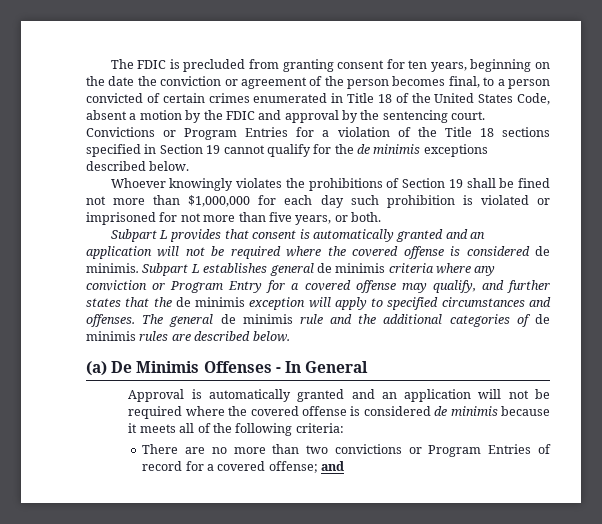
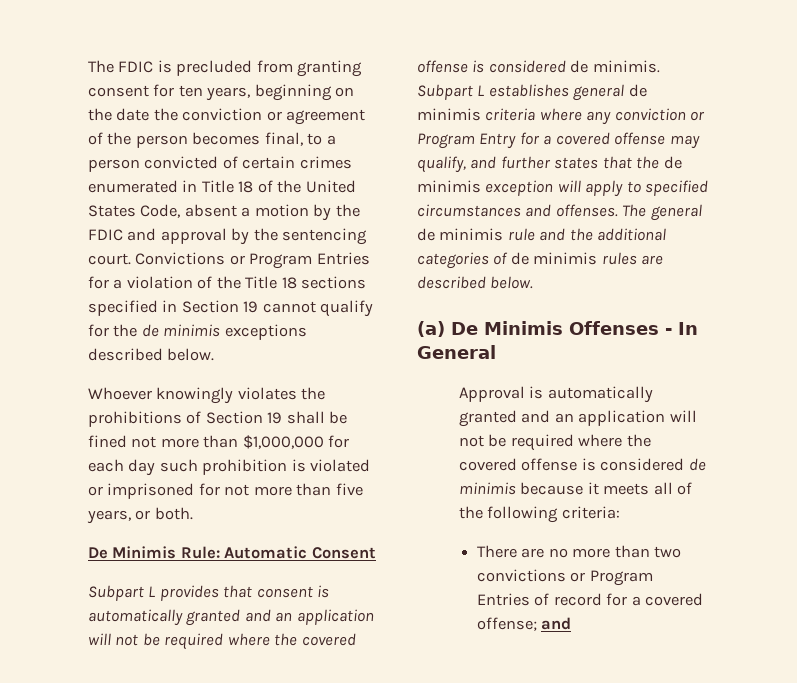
(381, 217) none -> [88,546,376,559] // De Minimis Rule: Automatic Consent

